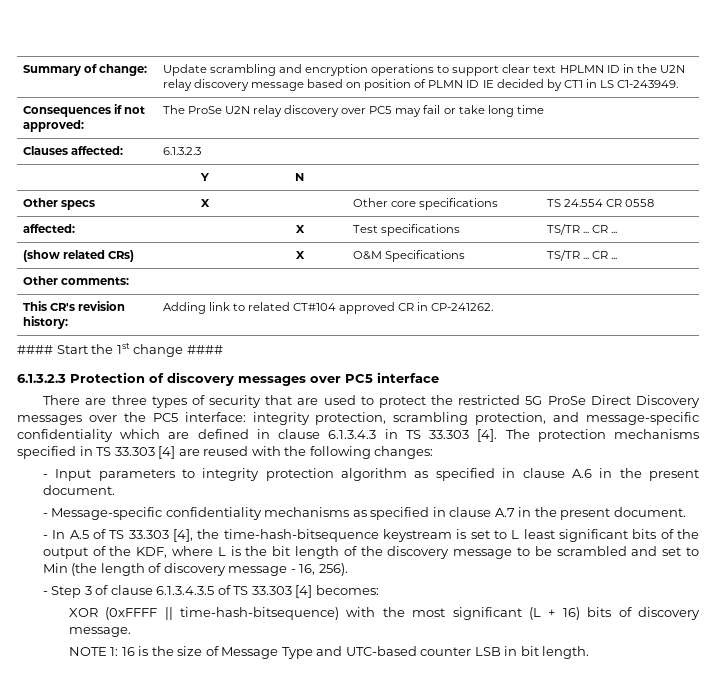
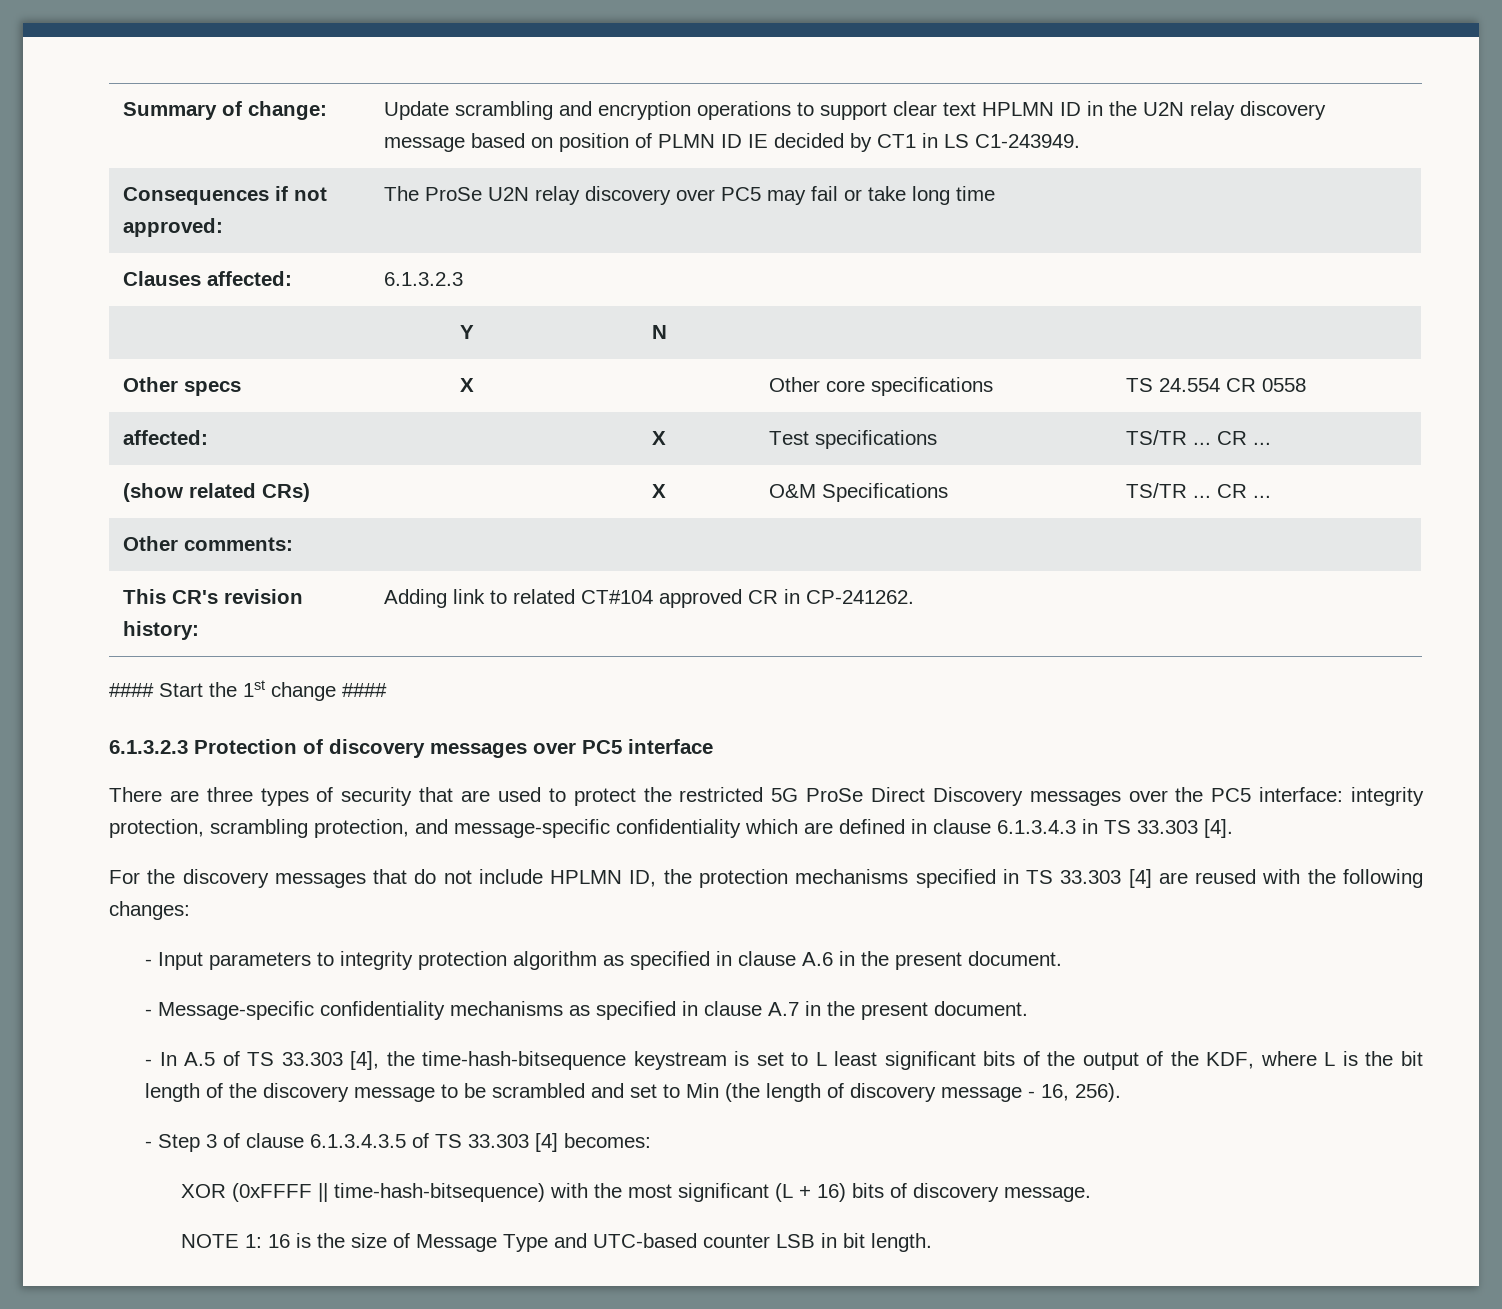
[505,429,530,439] The -> [109,869,692,888] // For the discovery messages that do not include HPLMN ID, the

